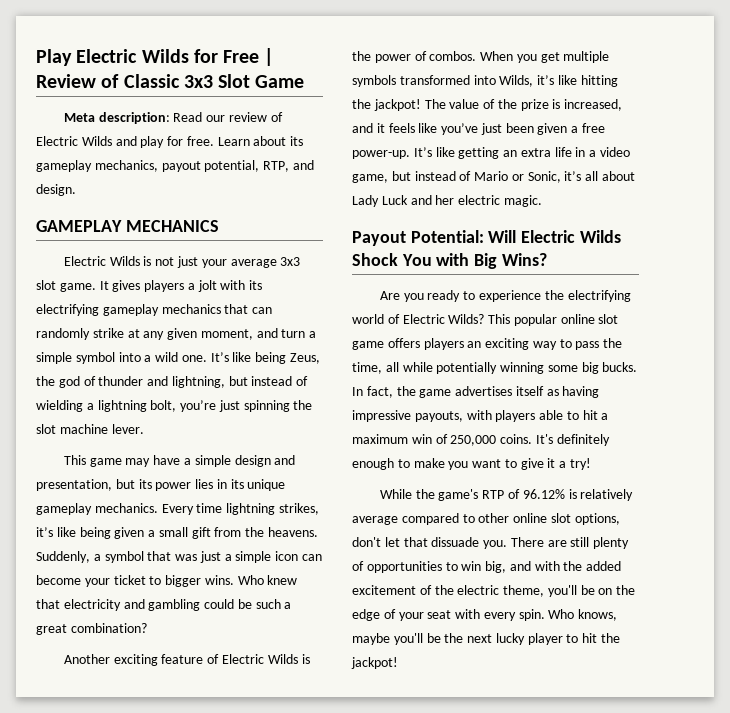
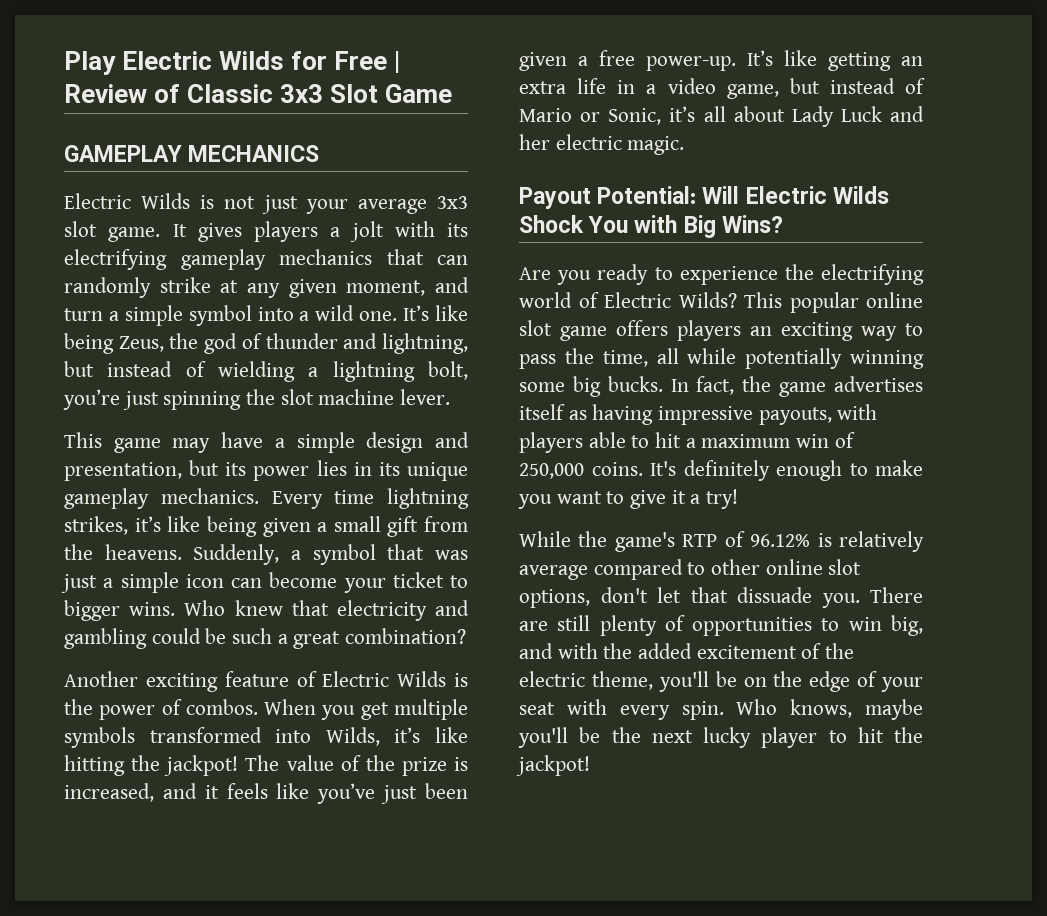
[63,112,283,124] [36,136,304,148] [36,160,314,172] [36,184,76,196] // Meta description: Read our review of Electric Wilds and play for free. Learn about its gameplay mechanics, payout potential, RTP, and design. -> (453, 93) none

